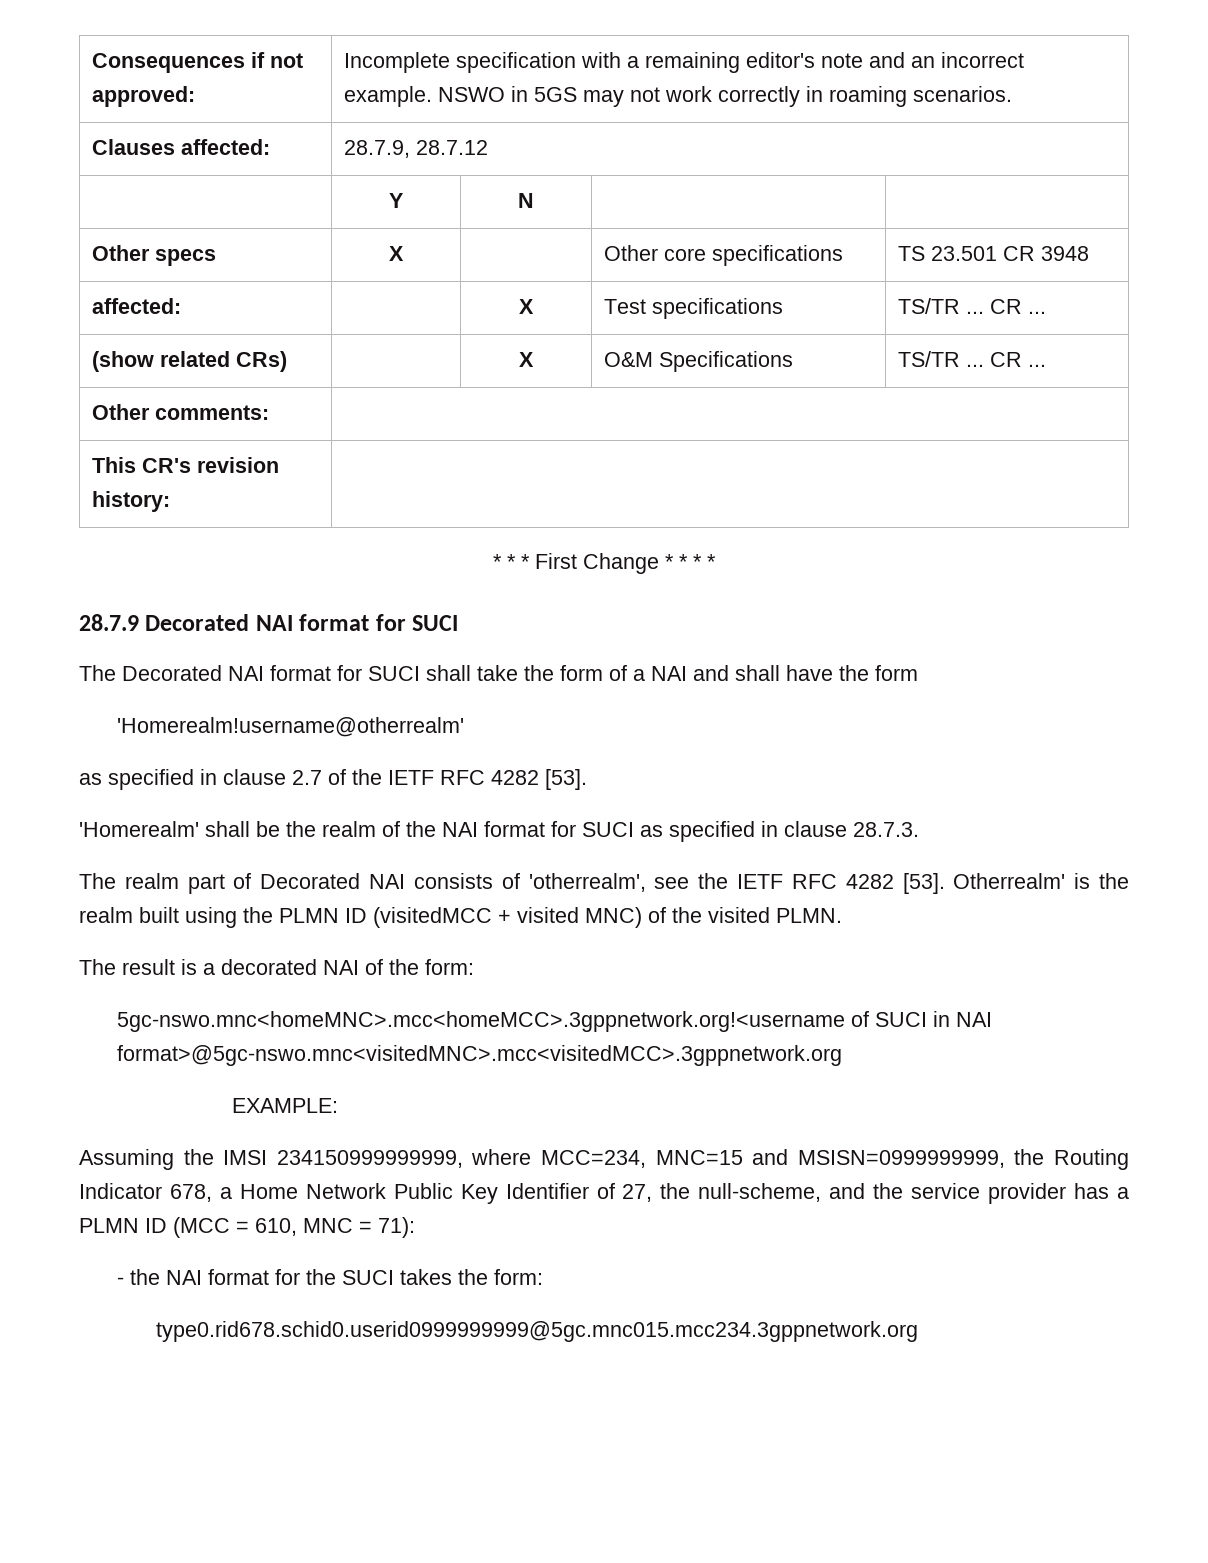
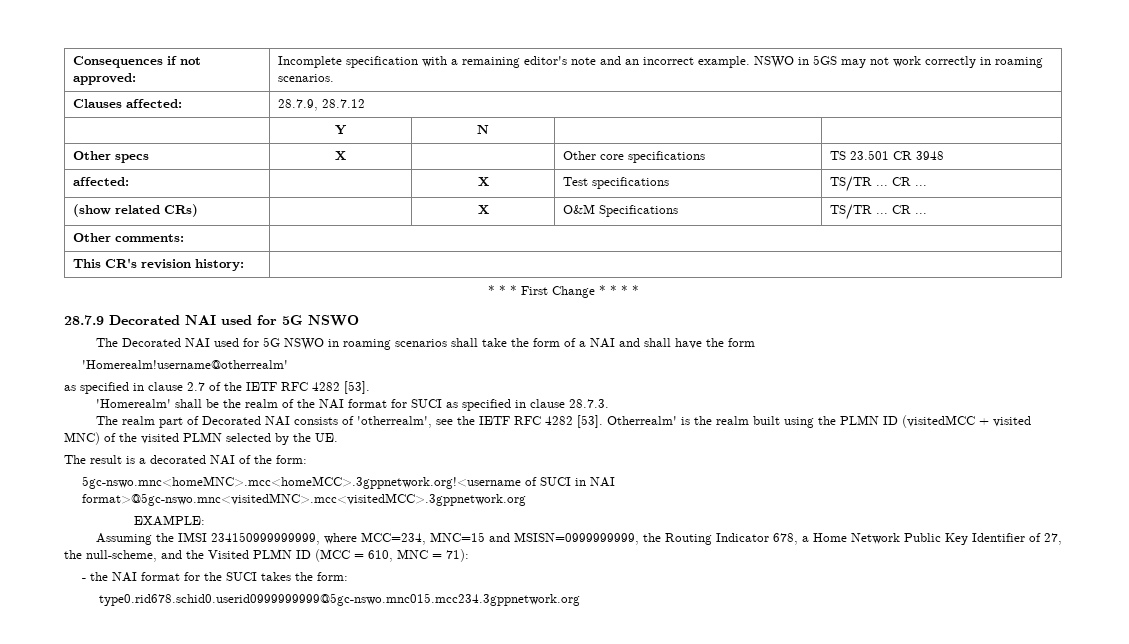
[299,614,459,631] format for SUCI -> [221,315,359,326] used for 5G NSWO
[270,665,420,681] format for SUCI -> [213,337,447,350] used for 5G NSWO in roaming scenarios
[776,908,842,923] PLMN. -> [183,432,338,445] PLMN selected by the UE.
[911,1183,1130,1204] service provider has a -> [208,550,249,559] Visited
[155,1321,918,1342] type0.rid678.schid0.userid0999999999@5gc.mnc015.mcc234.3gppnetwork.org -> [99,593,581,606] type0.rid678.schid0.userid0999999999@5gc-nswo.mnc015.mcc234.3gppnetwork.org

